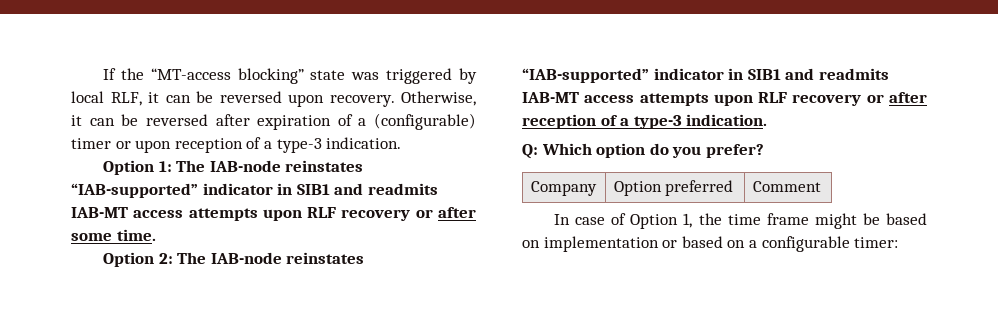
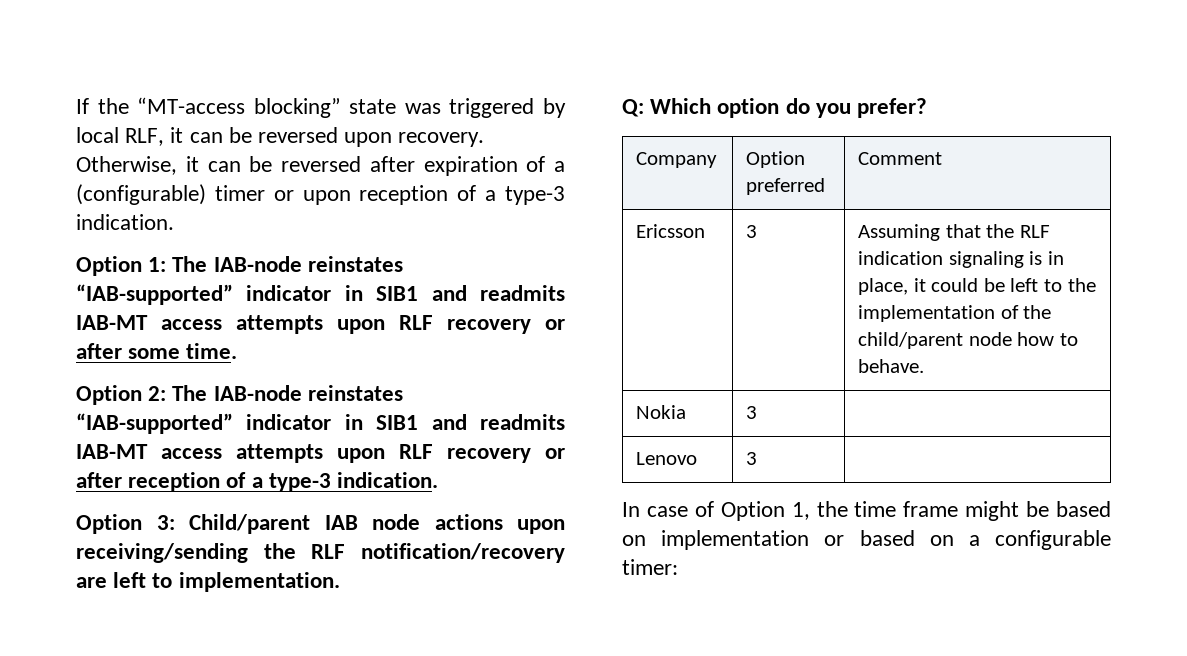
(768, 120) none -> [76,514,565,534] [76,543,565,563] [76,572,340,592] // Option 3: Child/parent IAB node actions upon receiving/sending the RLF notification/recovery are left to implementation.
(821, 186) none -> [636,224,706,238] [746,225,758,238] [858,224,1050,241] [858,251,1064,268] [858,278,1096,295] [858,305,1052,322] [858,332,1078,349] [858,359,925,373] [636,405,687,419] [746,406,758,419] [636,452,698,465] [746,452,758,465] // Ericsson | 3 | Assuming that the RLF indication signaling is in place, it could be left to the implementation of the child/parent node how to behave. // Nokia | 3 | // Lenovo | 3 |

